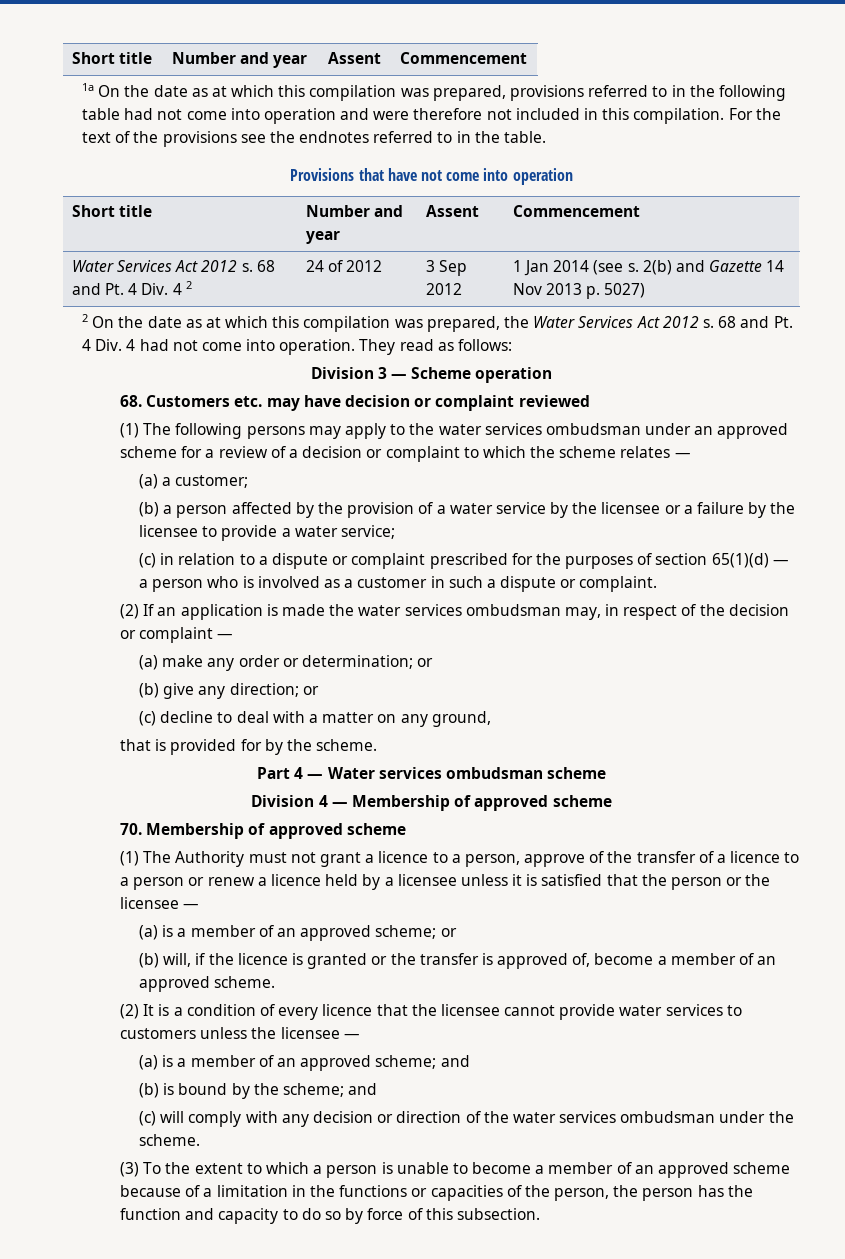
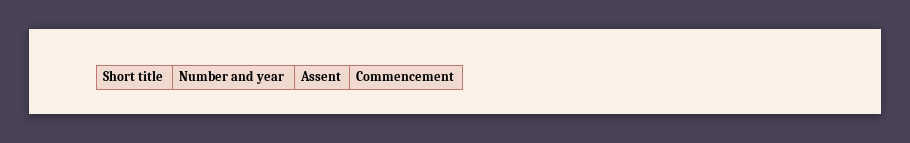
[71,52,153,64] [171,52,308,68] [327,52,381,64] [399,52,527,64] [82,83,786,101] [82,108,781,124] [82,131,547,147] [290,168,573,185] [71,205,153,217] [305,205,404,217] [305,231,340,244] [425,205,479,217] [512,205,640,217] [71,260,275,272] [71,281,192,295] [305,260,383,272] [425,260,468,276] [425,283,462,295] [512,260,785,276] [512,283,646,299] [82,314,793,332] [82,339,513,355] [310,367,553,383] [120,395,590,411] [120,423,789,439] [120,446,691,462] [139,474,249,489] [139,502,796,518] [139,525,395,541] [139,553,789,569] [139,576,658,592] [120,604,789,620] [120,627,234,643] [139,655,434,671] [139,683,319,699] [139,711,491,727] [120,739,378,755] [256,767,607,779] [251,795,612,811] [120,823,406,839] [120,851,800,867] [120,874,771,890] [120,897,200,909] [139,925,457,941] [139,953,777,969] [139,976,276,992] [120,1004,742,1020] [120,1027,360,1039] [139,1055,470,1071] [139,1083,378,1099] [139,1111,794,1127] [139,1134,201,1146] [120,1162,791,1178] [120,1185,753,1201] [120,1208,540,1224] Short title | Number and year | Assent | Commencement // 1a On the date as at which this compilation was prepared, provisions referred to in the following table had not come into operation and were therefore not included in this compilation. For the text of the provisions see the endnotes referred to in the table. // Provisions that have not come into operation // Short title | Number and year | Assent | Commencement // Water Services Act 2012 s. 68 and Pt. 4 Div. 4 2 | 24 of 2012 | 3 Sep 2012 | 1 Jan 2014 (see s. 2(b) and Gazette 14 Nov 2013 p. 5027) // 2 On the date as at which this compilation was prepared, the Water Services Act 2012 s. 68 and Pt. 4 Div. 4 had not come into operation. They read as follows: // Division 3 — Scheme operation // 68. Customers etc. may have decision or complaint reviewed // (1) The following persons may apply to the water services ombudsman under an approved scheme for a review of a decision or complaint to which the scheme relates — // (a) a customer; // (b) a person affected by the provision of a water service by the licensee or a failure by the licensee to provide a water service; // (c) in relation to a dispute or complaint prescribed for the purposes of section 65(1)(d) — a person who is involved as a customer in such a dispute or complaint. // (2) If an application is made the water services ombudsman may, in respect of the decision or complaint — // (a) make any order or determination; or // (b) give any direction; or // (c) decline to deal with a matter on any ground, // that is provided for by the scheme. // Part 4 — Water services ombudsman scheme // Division 4 — Membership of approved scheme // 70. Membership of approved scheme // (1) The Authority must not grant a licence to a person, approve of the transfer of a licence to a person or renew a licence held by a licensee unless it is satisfied that the person or the licensee — // (a) is a member of an approved scheme; or // (b) will, if the licence is granted or the transfer is approved of, become a member of an approved scheme. // (2) It is a condition of every licence that the licensee cannot provide water services to customers unless the licensee — // (a) is a member of an approved scheme; and // (b) is bound by the scheme; and // (c) will comply with any decision or direction of the water services ombudsman under the scheme. // (3) To the extent to which a person is unable to become a member of an approved scheme because of a limitation in the functions or capacities of the person, the person has the function and capacity to do so by force of this subsection. -> [102,70,164,81] [178,70,284,84] [299,71,341,81] [355,71,454,81] Short title | Number and year | Assent | Commencement

